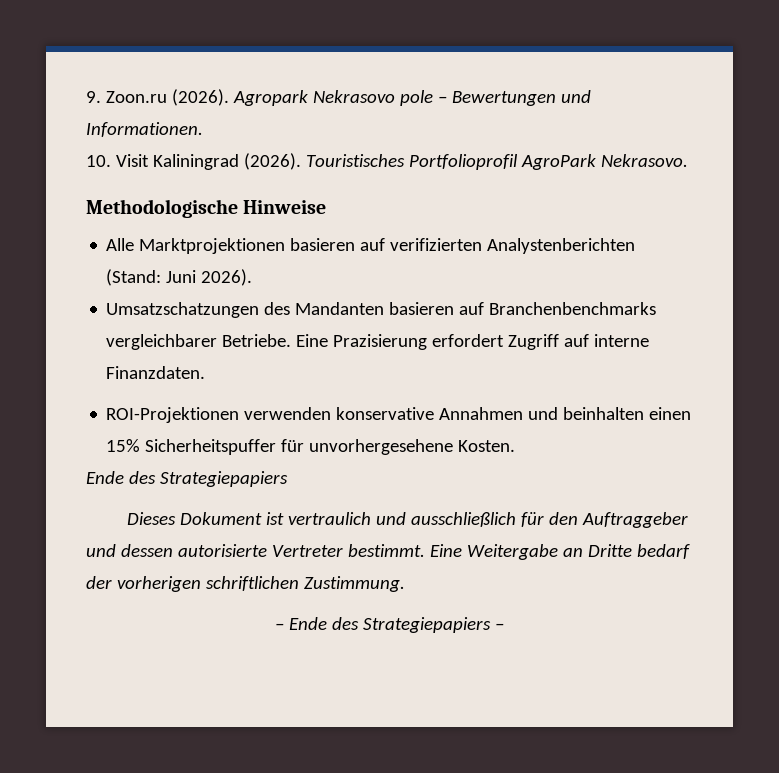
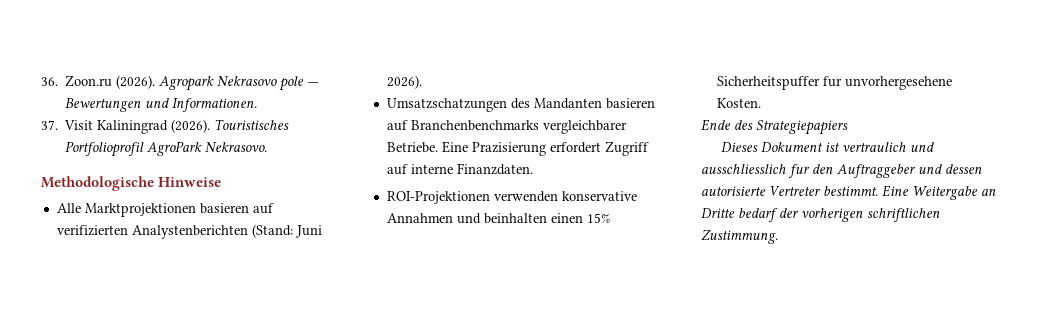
[86,91,101,103] 9. -> [41,77,58,86] 36.
[437,96,447,103] – -> [307,82,320,86] —
[86,155,111,167] 10. -> [41,120,58,130] 37.
[281,439,305,452] für -> [822,76,842,87] fur
[411,512,545,527] ausschließlich für -> [701,164,810,178] ausschliesslich fur
[275,617,504,633] // – Ende des Strategiepapiers – -> (778, 236) none

